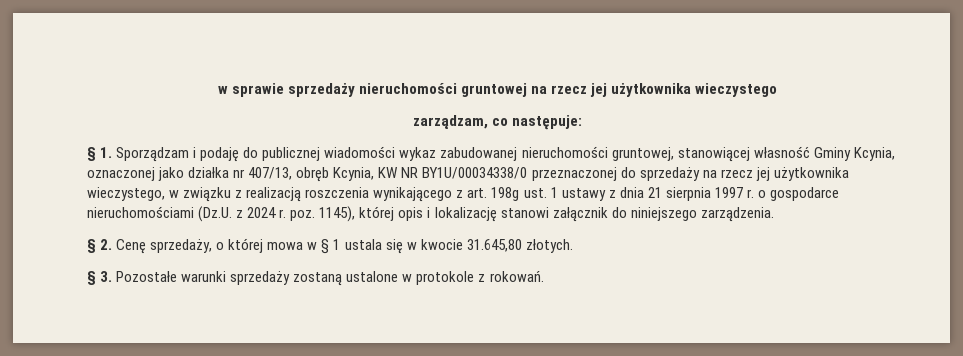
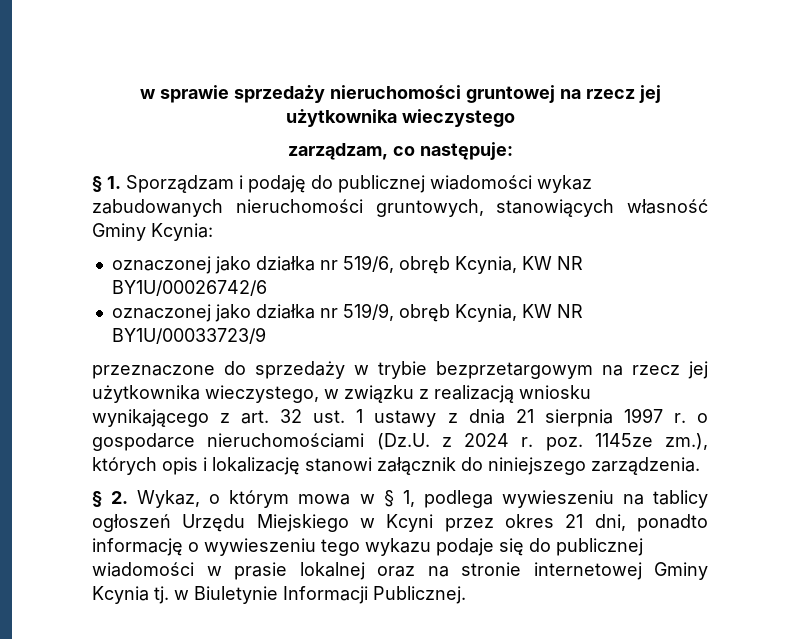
[440,146,750,162] zabudowanej nieruchomości gruntowej, stanowiącej -> [92,199,615,217] zabudowanych nieruchomości gruntowych, stanowiących
[853,147,895,161] [87,167,700,182] Kcynia, oznaczonej jako działka nr 407/13, obręb Kcynia, KW NR BY1U/00034338/0 przeznaczonej do sprzedaży -> [151,223,213,241] [111,255,583,274] [111,280,267,296] [111,303,583,322] [111,327,266,344] [92,361,593,379] Kcynia: // oznaczonej jako działka nr 519/6, obręb Kcynia, KW NR BY1U/00026742/6 // oznaczonej jako działka nr 519/9, obręb Kcynia, KW NR BY1U/00033723/9 // przeznaczone do sprzedaży w trybie bezprzetargowym
[305,187,370,198] roszczenia -> [519,385,591,399] wniosku
[491,187,520,201] 198g -> [280,409,303,423] 32
[319,206,395,222] 1145), której -> [594,433,708,450] [92,457,157,475] 1145ze zm.), których
[116,238,573,254] [87,271,544,286] Cenę sprzedaży, o której mowa w § 1 ustala się w kwocie 31.645,80 złotych. // § 3. Pozostałe warunki sprzedaży zostaną ustalone w protokole z rokowań. -> [137,490,708,508] [92,514,708,532] [92,538,643,556] [92,562,708,580] [92,586,466,604] Wykaz, o którym mowa w § 1, podlega wywieszeniu na tablicy ogłoszeń Urzędu Miejskiego w Kcyni przez okres 21 dni, ponadto informację o wywieszeniu tego wykazu podaje się do publicznej wiadomości w prasie lokalnej oraz na stronie internetowej Gminy Kcynia tj. w Biuletynie Informacji Publicznej.

